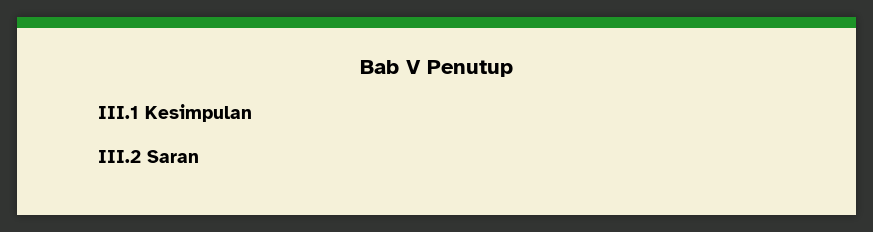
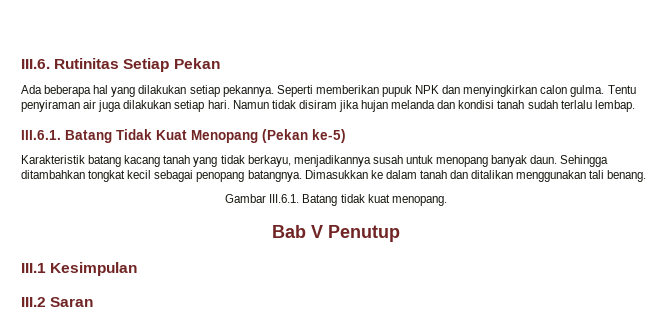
(360, 67) none -> [21,58,220,72] [21,85,636,97] [21,100,635,112] [21,129,346,143] [21,155,609,167] [21,170,647,182] [225,194,447,206] III.6. Rutinitas Setiap Pekan // Ada beberapa hal yang dilakukan setiap pekannya. Seperti memberikan pupuk NPK dan menyingkirkan calon gulma. Tentu penyiraman air juga dilakukan setiap hari. Namun tidak disiram jika hujan melanda dan kondisi tanah sudah terlalu lembap. // III.6.1. Batang Tidak Kuat Menopang (Pekan ke-5) // Karakteristik batang kacang tanah yang tidak berkayu, menjadikannya susah untuk menopang banyak daun. Sehingga ditambahkan tongkat kecil sebagai penopang batangnya. Dimasukkan ke dalam tanah dan ditalikan menggunakan tali benang. // Gambar III.6.1. Batang tidak kuat menopang. //

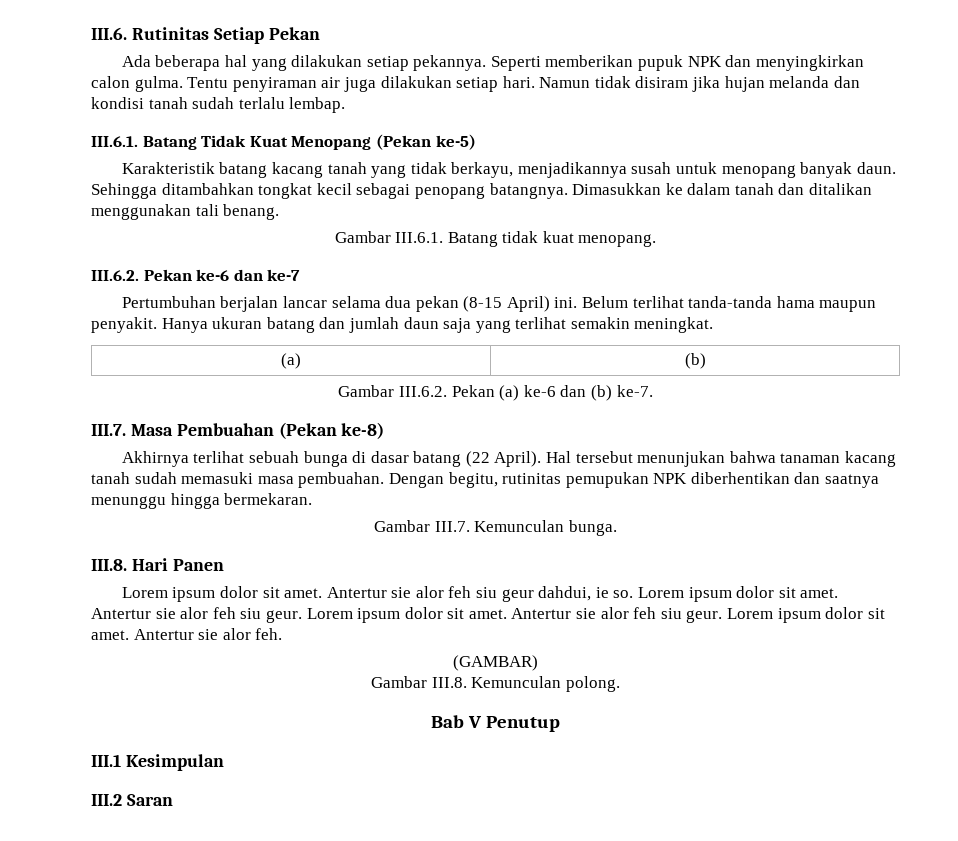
(447, 201) none -> [91,269,301,281] [121,296,877,312] [91,317,714,333] [281,353,301,369] [684,353,706,369] [338,385,653,401] [91,422,385,439] [121,451,896,467] [91,472,880,488] [91,493,313,509] [374,520,617,536] [91,558,224,571] [121,586,839,602] [91,607,885,623] [91,628,283,640] [453,655,538,671] [371,676,620,692] // III.6.2. Pekan ke-6 dan ke-7 // Pertumbuhan berjalan lancar selama dua pekan (8-15 April) ini. Belum terlihat tanda-tanda hama maupun penyakit. Hanya ukuran batang dan jumlah daun saja yang terlihat semakin meningkat. // (a) | (b) // Gambar III.6.2. Pekan (a) ke-6 dan (b) ke-7. // III.7. Masa Pembuahan (Pekan ke-8) // Akhirnya terlihat sebuah bunga di dasar batang (22 April). Hal tersebut menunjukan bahwa tanaman kacang tanah sudah memasuki masa pembuahan. Dengan begitu, rutinitas pemupukan NPK diberhentikan dan saatnya menunggu hingga bermekaran. // Gambar III.7. Kemunculan bunga. // III.8. Hari Panen // Lorem ipsum dolor sit amet. Antertur sie alor feh siu geur dahdui, ie so. Lorem ipsum dolor sit amet. Antertur sie alor feh siu geur. Lorem ipsum dolor sit amet. Antertur sie alor feh siu geur. Lorem ipsum dolor sit amet. Antertur sie alor feh. // (GAMBAR) // Gambar III.8. Kemunculan polong.

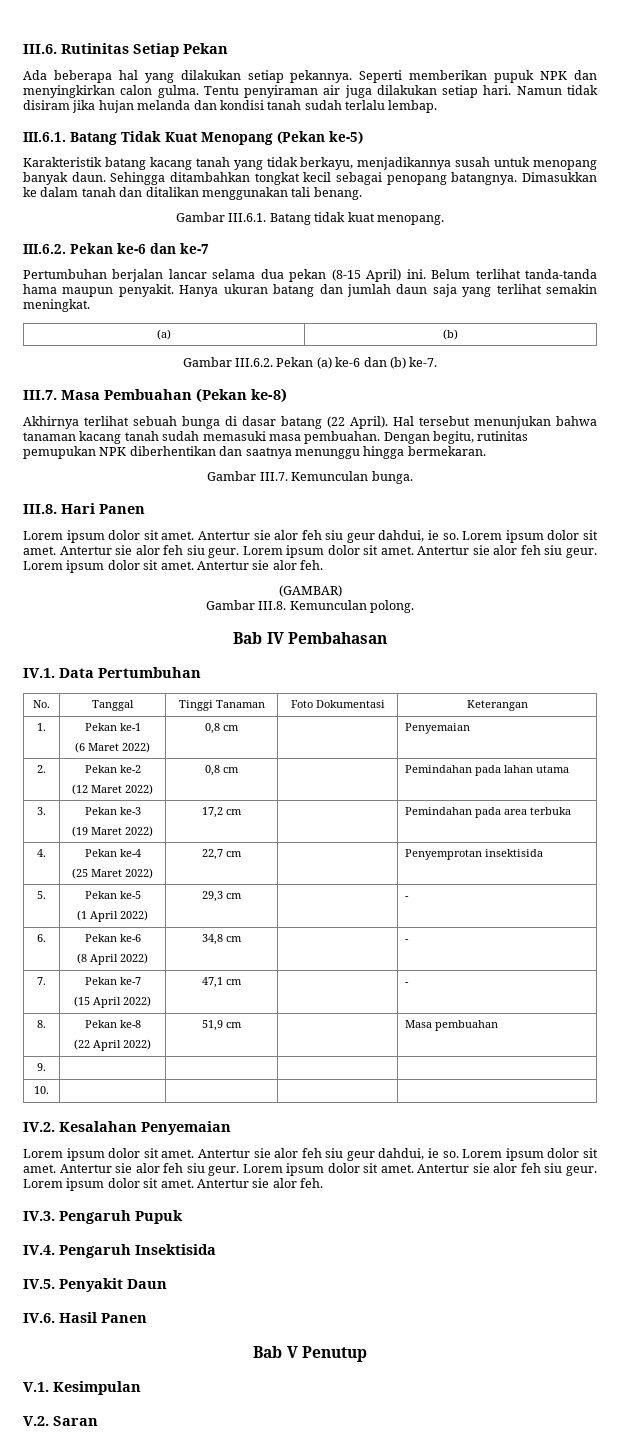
(620, 684) none -> [233,632,387,644] [23,667,201,678] [33,700,50,708] [92,700,134,711] [178,700,265,711] [290,700,385,708] [466,700,528,711] [37,723,46,731] [84,723,141,731] [75,742,150,753] [205,723,239,734] [404,723,470,734] [37,765,46,773] [84,765,141,773] [72,784,153,795] [205,765,239,776] [404,765,569,776] [37,807,46,815] [84,807,141,815] [72,826,153,837] [202,807,242,818] [404,807,571,818] [37,849,46,857] [84,849,141,857] [72,868,153,879] [202,849,242,860] [404,849,543,860] [37,891,46,899] [84,891,141,899] [77,910,148,922] [202,891,242,902] [404,896,409,899] [37,934,46,942] [84,934,141,942] [77,953,148,965] [202,934,242,945] [404,939,409,942] [37,977,46,985] [84,977,141,985] [74,996,151,1008] [202,977,242,988] [404,982,409,985] [37,1020,46,1028] [84,1020,141,1028] [74,1039,151,1051] [202,1020,242,1031] [404,1020,498,1031] [37,1063,46,1071] [34,1086,49,1094] [23,1121,231,1135] [23,1148,598,1161] [23,1163,597,1176] [23,1178,323,1191] [23,1210,183,1224] [23,1244,216,1258] [23,1278,167,1292] [23,1312,147,1323] // Bab IV Pembahasan // IV.1. Data Pertumbuhan // No. | Tanggal | Tinggi Tanaman | Foto Dokumentasi | Keterangan // 1. | Pekan ke-1 // (6 Maret 2022) | 0,8 cm | | Penyemaian // 2. | Pekan ke-2 // (12 Maret 2022) | 0,8 cm | | Pemindahan pada lahan utama // 3. | Pekan ke-3 // (19 Maret 2022) | 17,2 cm | | Pemindahan pada area terbuka // 4. | Pekan ke-4 // (25 Maret 2022) | 22,7 cm | | Penyemprotan insektisida // 5. | Pekan ke-5 // (1 April 2022) | 29,3 cm | | - // 6. | Pekan ke-6 // (8 April 2022) | 34,8 cm | | - // 7. | Pekan ke-7 // (15 April 2022) | 47,1 cm | | - // 8. | Pekan ke-8 // (22 April 2022) | 51,9 cm | | Masa pembuahan // 9. | | | | // 10. | | | | // IV.2. Kesalahan Penyemaian // Lorem ipsum dolor sit amet. Antertur sie alor feh siu geur dahdui, ie so. Lorem ipsum dolor sit amet. Antertur sie alor feh siu geur. Lorem ipsum dolor sit amet. Antertur sie alor feh siu geur. Lorem ipsum dolor sit amet. Antertur sie alor feh. // IV.3. Pengaruh Pupuk // IV.4. Pengaruh Insektisida // IV.5. Penyakit Daun // IV.6. Hasil Panen
[91,754,121,767] III.1 -> [23,1382,49,1392] V.1.
[91,794,122,806] III.2 -> [23,1416,49,1426] V.2.

